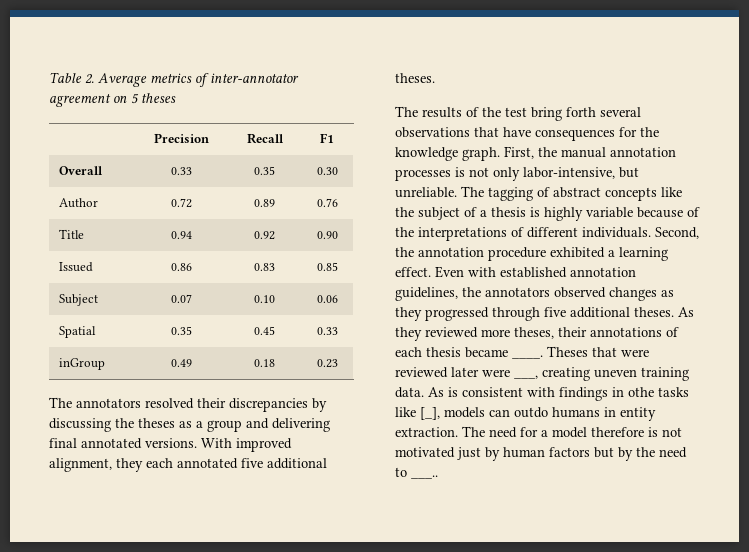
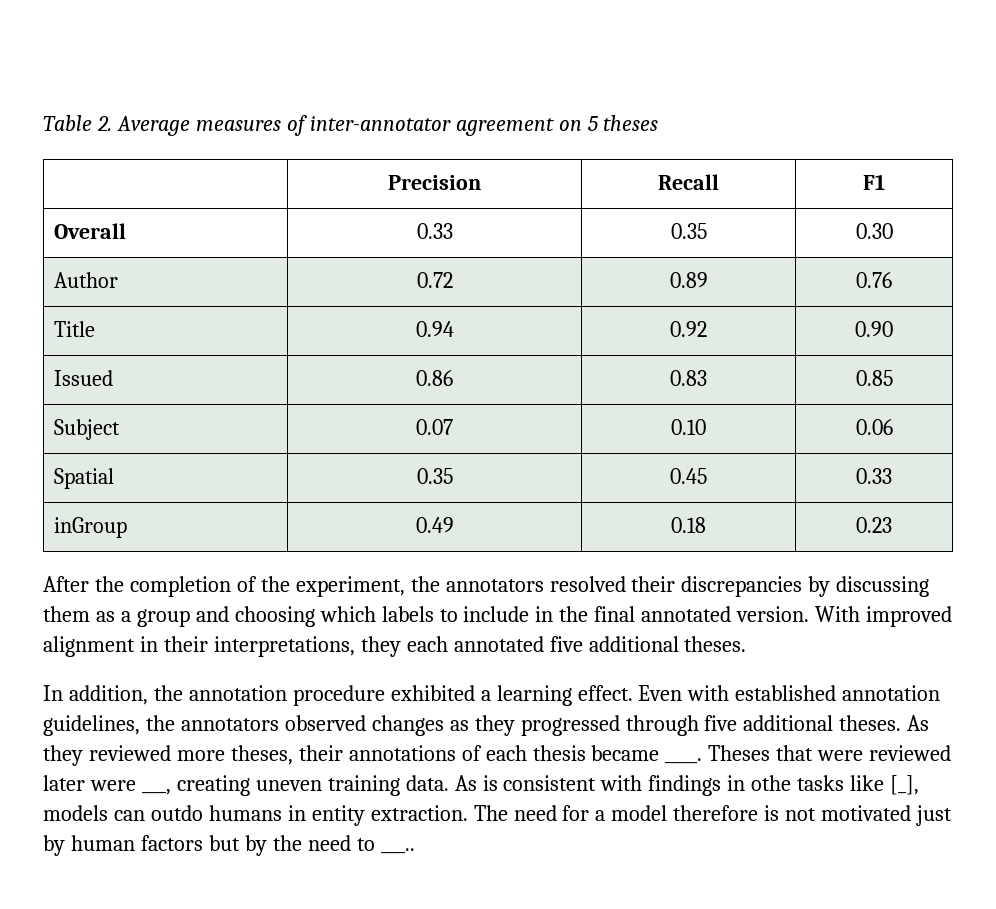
[150,73,192,83] metrics -> [195,120,281,131] measures
[49,397,72,408] The -> [43,576,440,597] After the completion of the experiment, the
[115,418,175,428] the theses -> [43,606,90,622] them
[272,418,330,432] delivering -> [234,606,589,627] choosing which labels to include in the
[145,438,197,448] versions. -> [736,606,810,622] version.
[49,458,112,472] alignment, -> [43,636,355,657] alignment in their interpretations,
[395,106,641,121] [395,127,659,141] [395,146,676,161] [395,167,639,181] [395,186,682,201] [395,207,700,221] [395,227,699,241] The results of the test bring forth several observations that have consequences for the knowledge graph. First, the manual annotation processes is not only labor-intensive, but unreliable. The tagging of abstract concepts like the subject of a thesis is highly variable because of the interpretations of different individuals. Second, -> [43,685,148,705] In addition,

